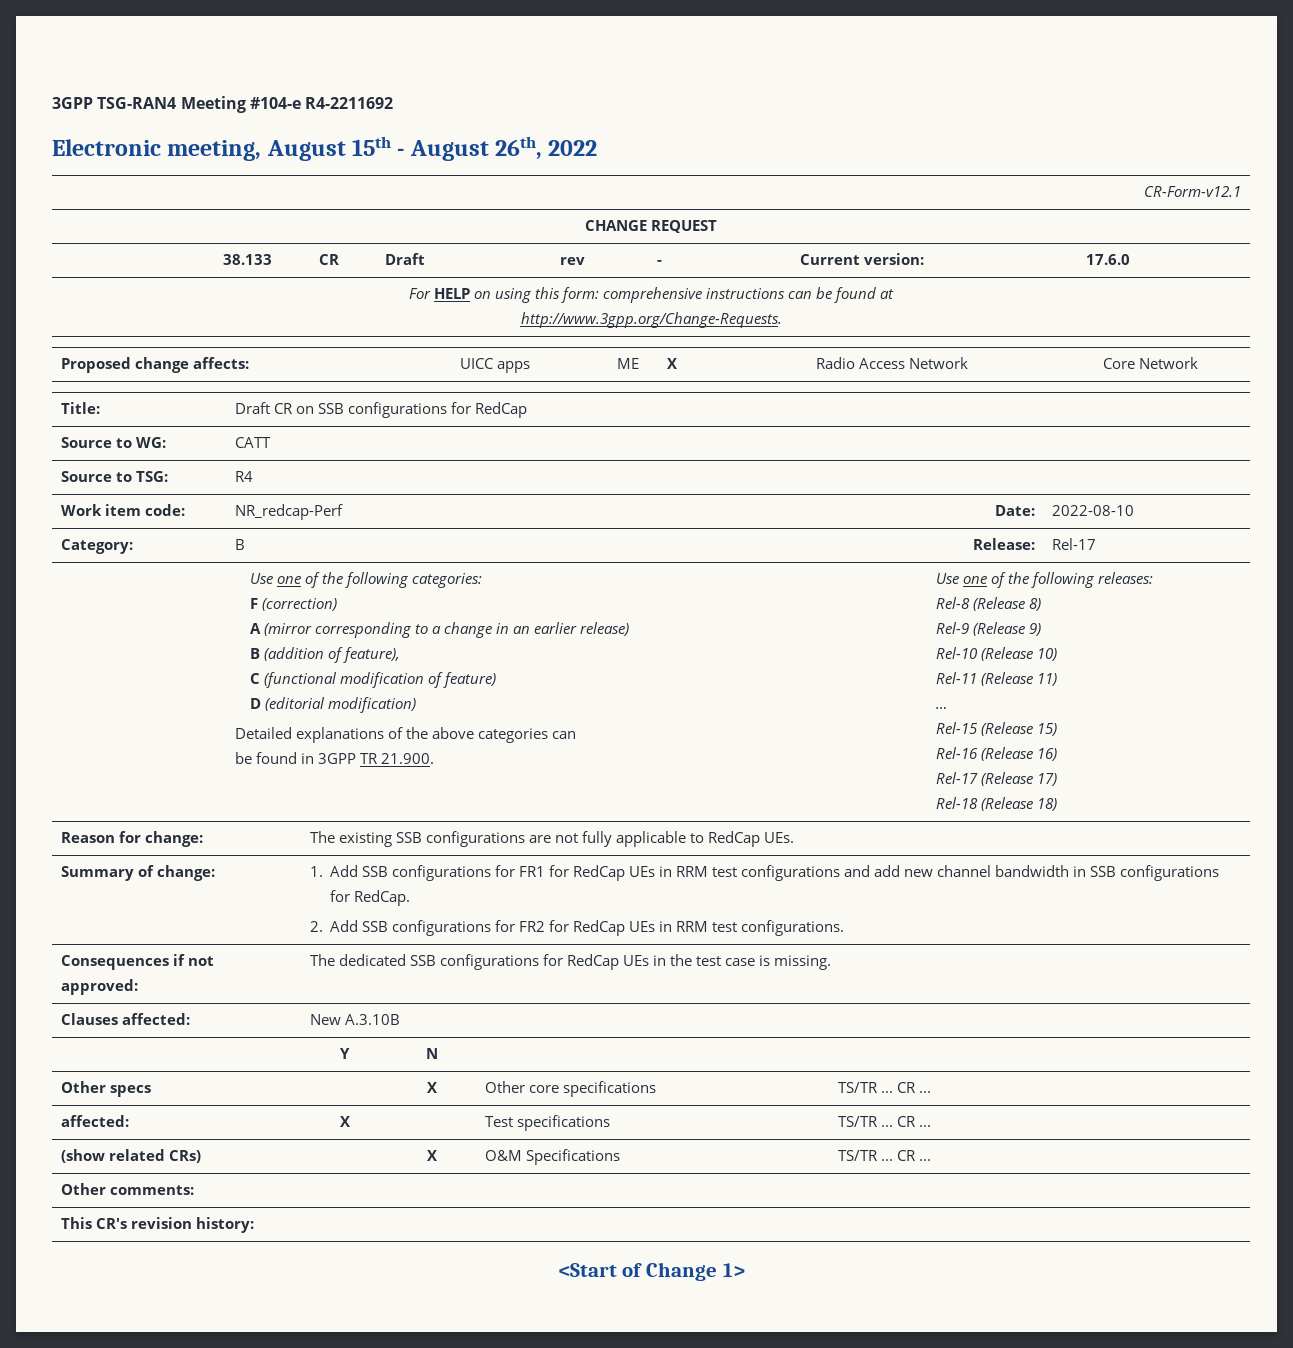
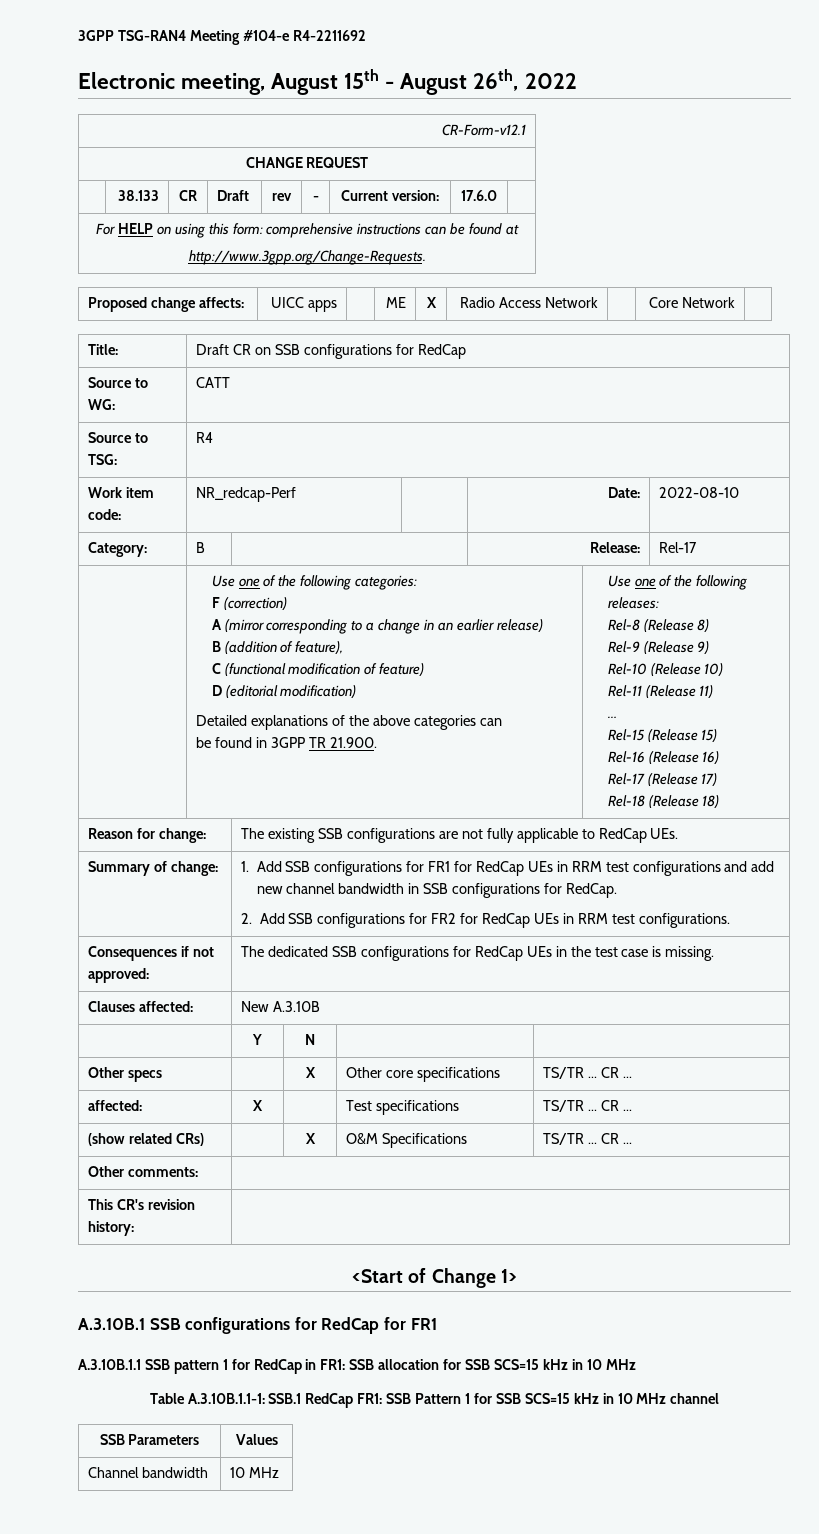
(745, 1270) none -> [78,1317,437,1334] [78,1359,636,1374] [149,1393,720,1408] [99,1434,200,1445] [235,1434,278,1445] [88,1467,209,1478] [230,1467,280,1478] // A.3.10B.1 SSB configurations for RedCap for FR1 // A.3.10B.1.1 SSB pattern 1 for RedCap in FR1: SSB allocation for SSB SCS=15 kHz in 10 MHz // Table A.3.10B.1.1-1: SSB.1 RedCap FR1: SSB Pattern 1 for SSB SCS=15 kHz in 10 MHz channel // SSB Parameters | Values // Channel bandwidth | 10 MHz

